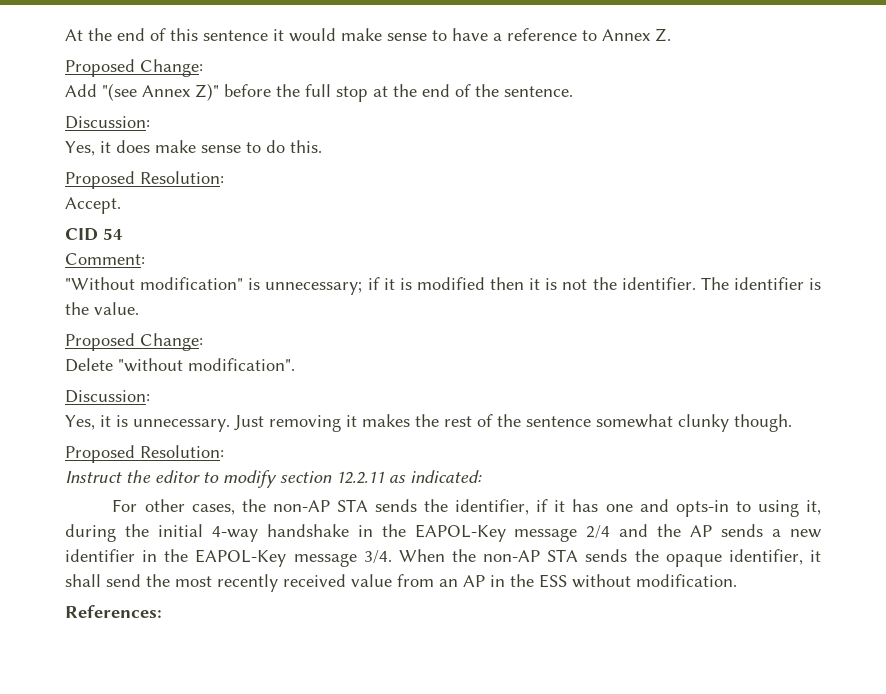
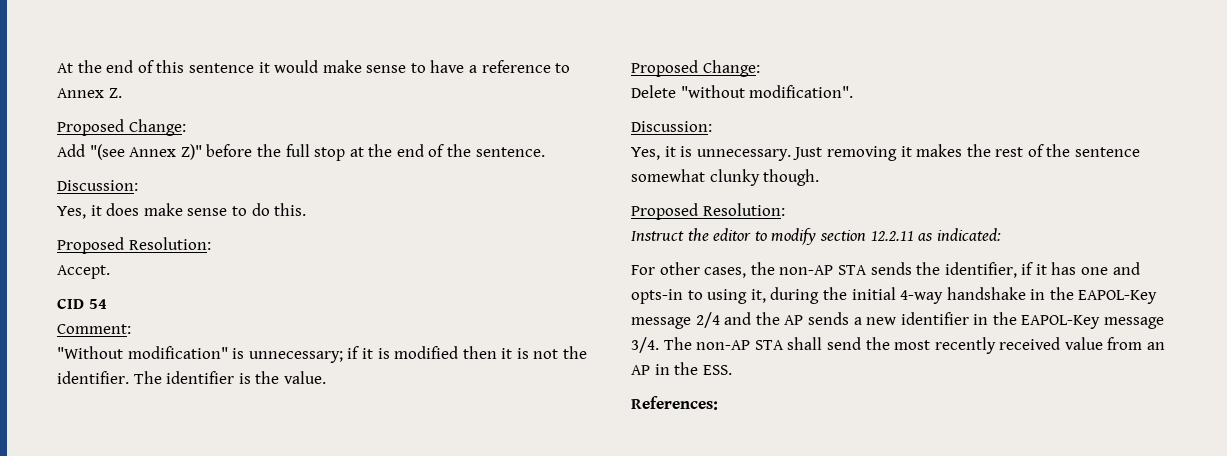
[398,549,821,567] When the non-AP STA sends the opaque identifier, it -> [663,337,784,350] The non-AP STA
[539,574,737,588] ESS without modification. -> [702,365,732,375] ESS.

